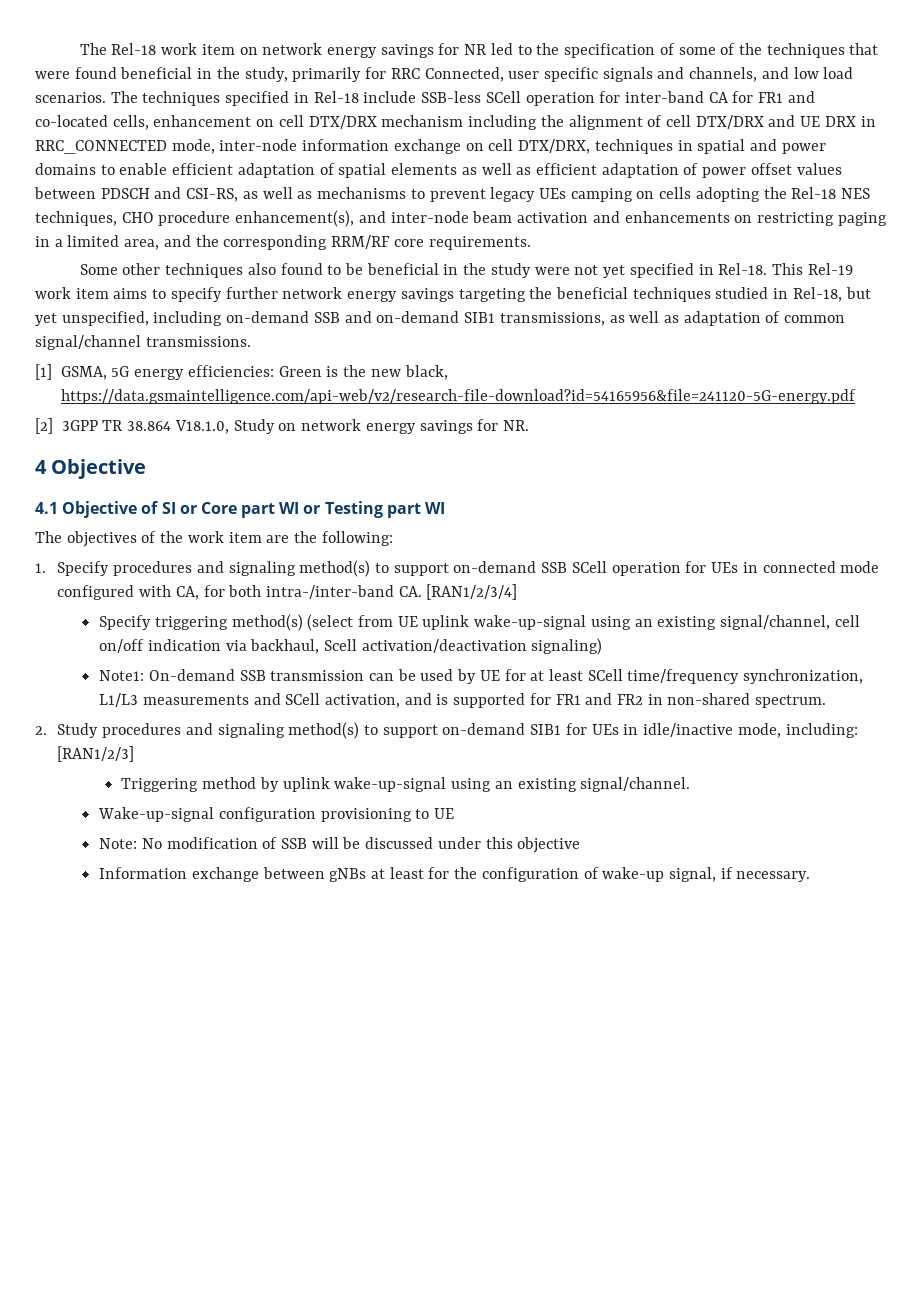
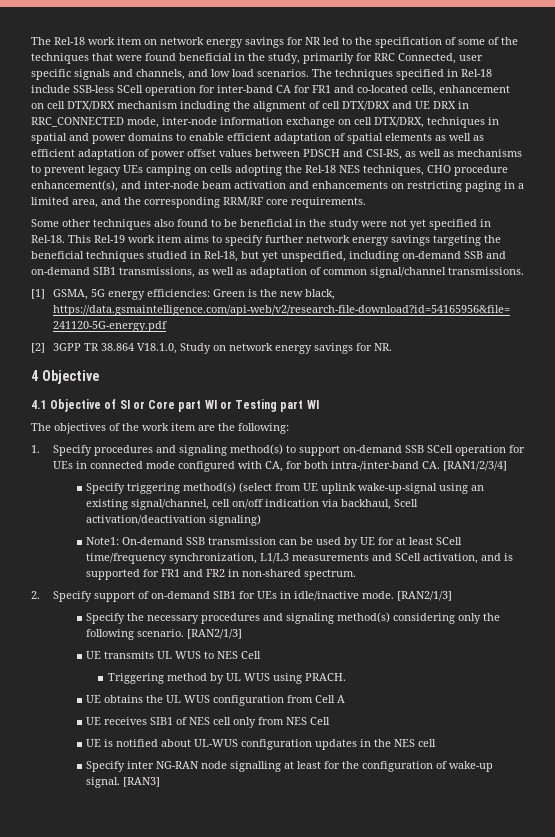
[57,722,438,739] Study procedures and signaling method(s) to support -> [52,591,149,602] Specify support of
[737,723,858,738] [57,746,135,762] [121,777,691,792] [98,807,454,822] [99,837,581,853] [99,867,367,882] mode, including: [RAN1/2/3] // Triggering method by uplink wake-up-signal using an existing signal/channel. // Wake-up-signal configuration provisioning to UE // Note: No modification of SSB will be discussed under this objective // Information exchange between gNBs -> [361,591,452,601] [86,612,501,624] [86,629,243,640] [86,651,262,659] [108,673,347,684] [86,695,346,706] [86,717,331,728] [86,739,437,750] [86,761,282,772] mode. [RAN2/1/3] // Specify the necessary procedures and signaling method(s) considering only the following scenario. [RAN2/1/3] // UE transmits UL WUS to NES Cell // Triggering method by UL WUS using PRACH. // UE obtains the UL WUS configuration from Cell A // UE receives SIB1 of NES cell only from NES Cell // UE is notified about UL-WUS configuration updates in the NES cell // Specify inter NG-RAN node signalling
[669,867,811,882] signal, if necessary. -> [86,777,161,788] signal. [RAN3]

